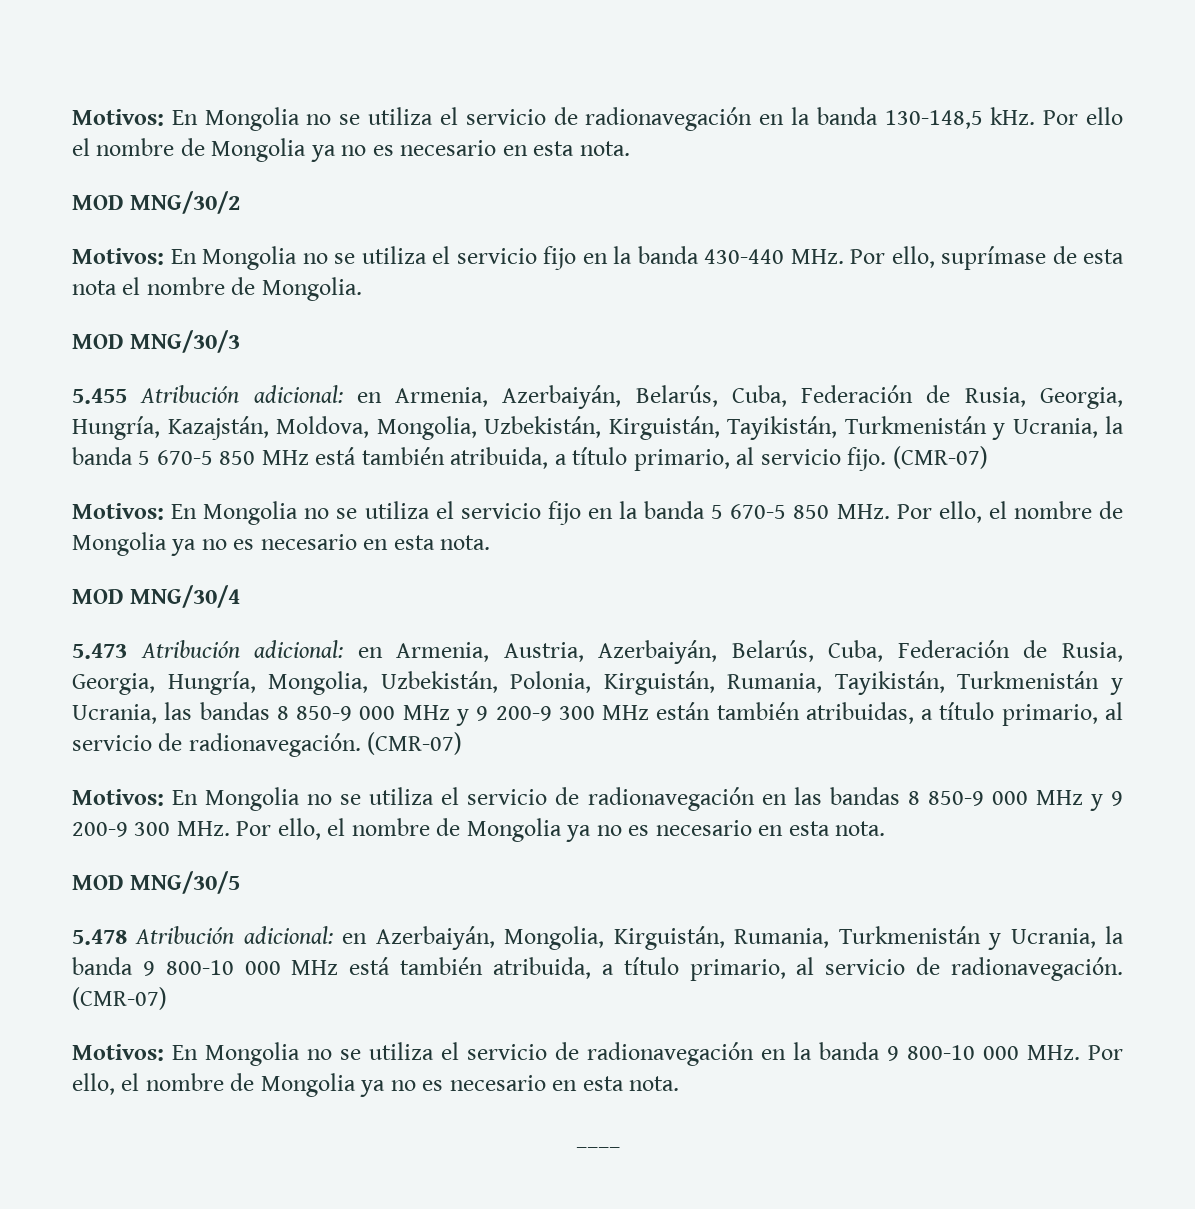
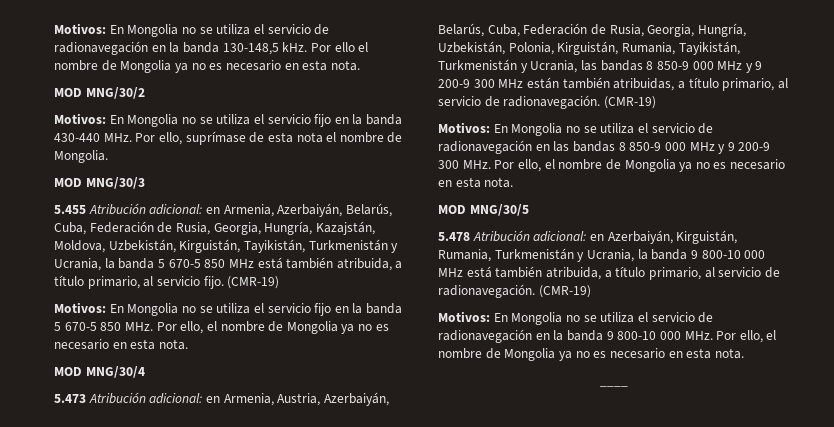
[376,416,477,440] Mongolia, -> (105, 246) none
[892,446,988,469] (CMR-07) -> [227,276,280,289] (CMR-19)
[268,671,369,695] Mongolia, -> (746, 30) none
[367,732,463,755] (CMR-07) -> [603,96,656,109] (CMR-19)
[504,926,605,950] Mongolia, -> (673, 237) none
[72,987,167,1010] (CMR-07) -> [538,285,591,298] (CMR-19)

